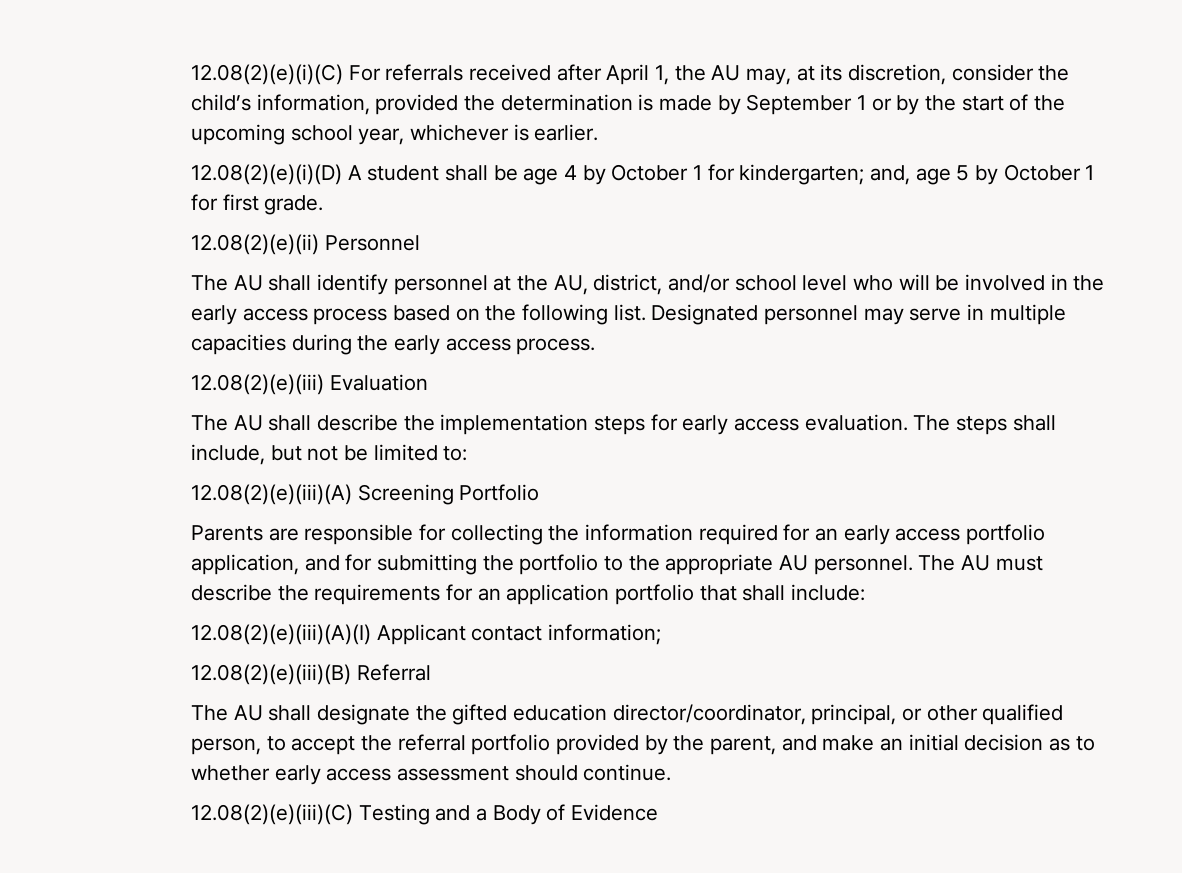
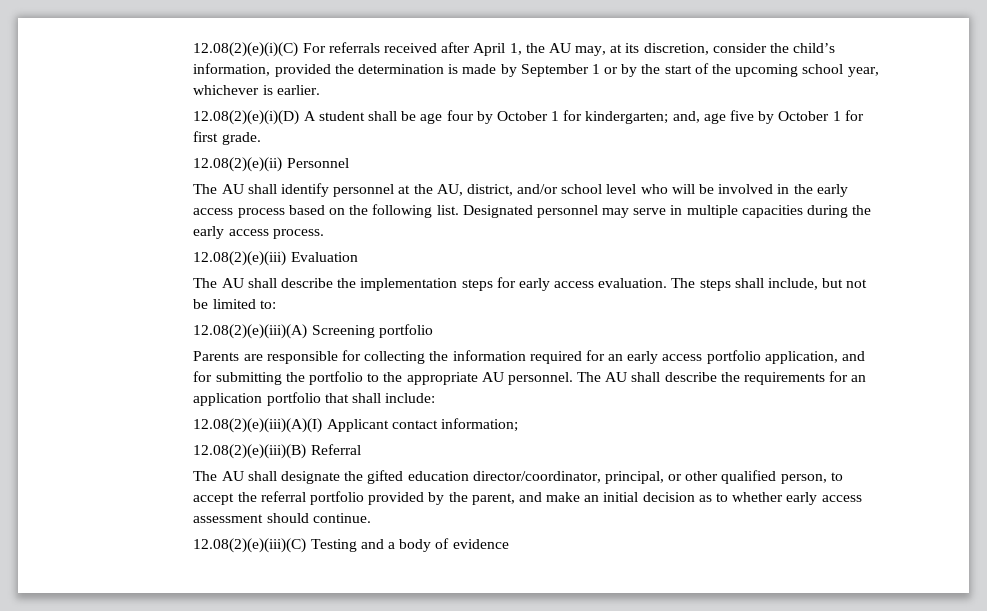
[564,165,578,180] 4 -> [446,110,474,121] four
[956,165,970,181] 5 -> [729,110,754,121] five
[459,484,540,501] Portfolio -> [378,324,433,338] portfolio
[995,556,1043,571] must -> [631,372,661,382] shall
[492,804,659,825] Body of Evidence -> [399,538,509,552] body of evidence

